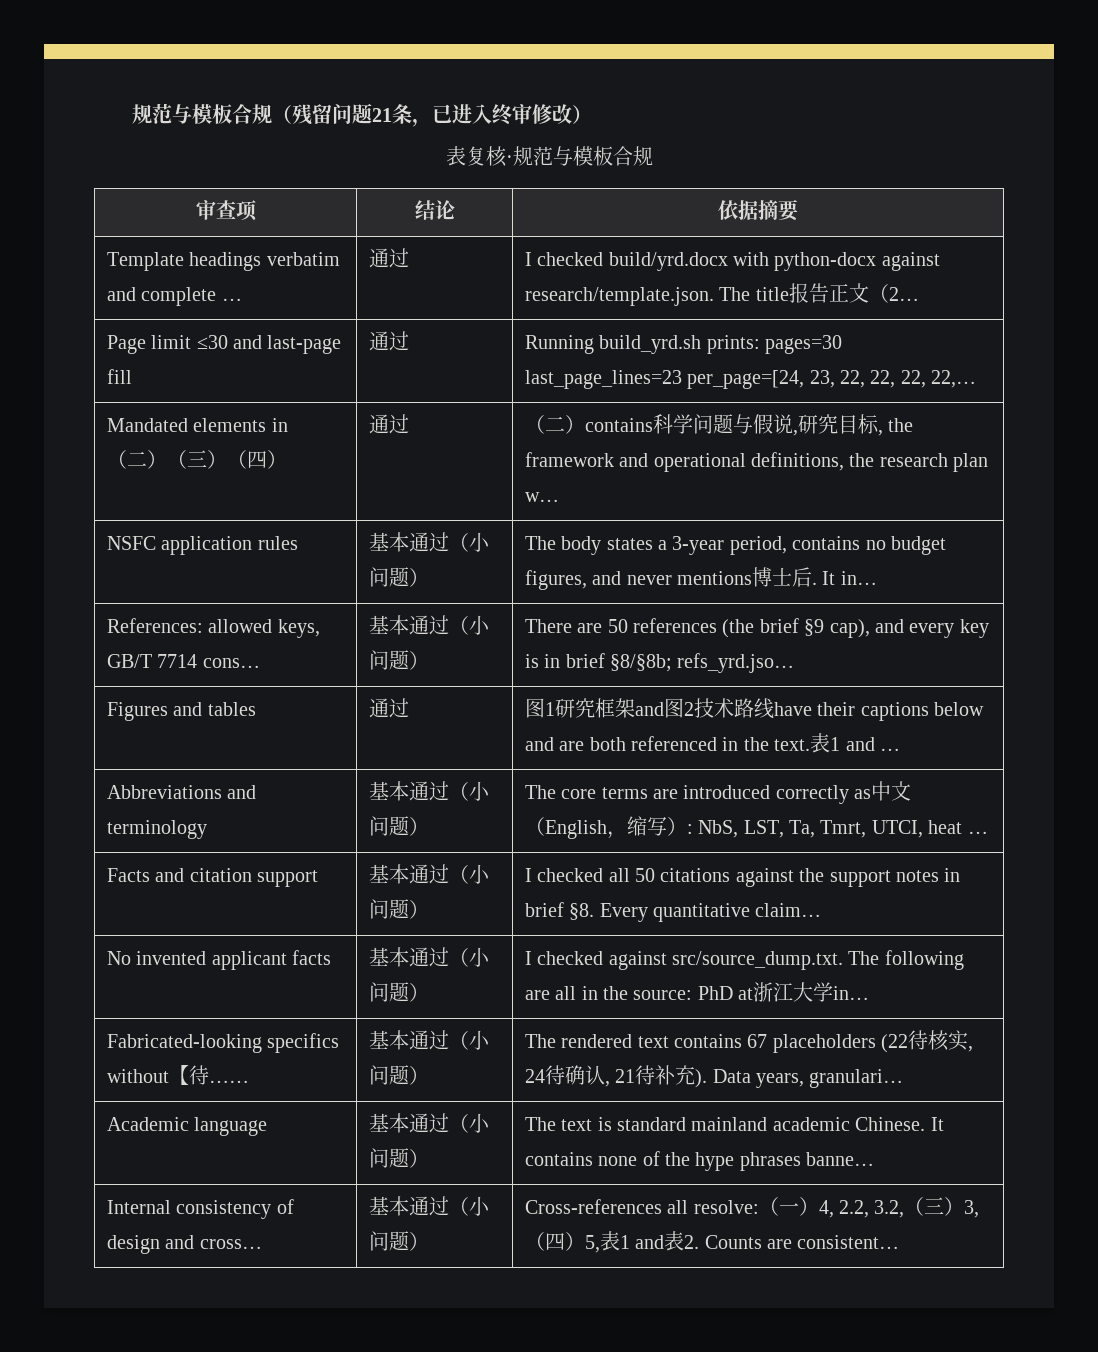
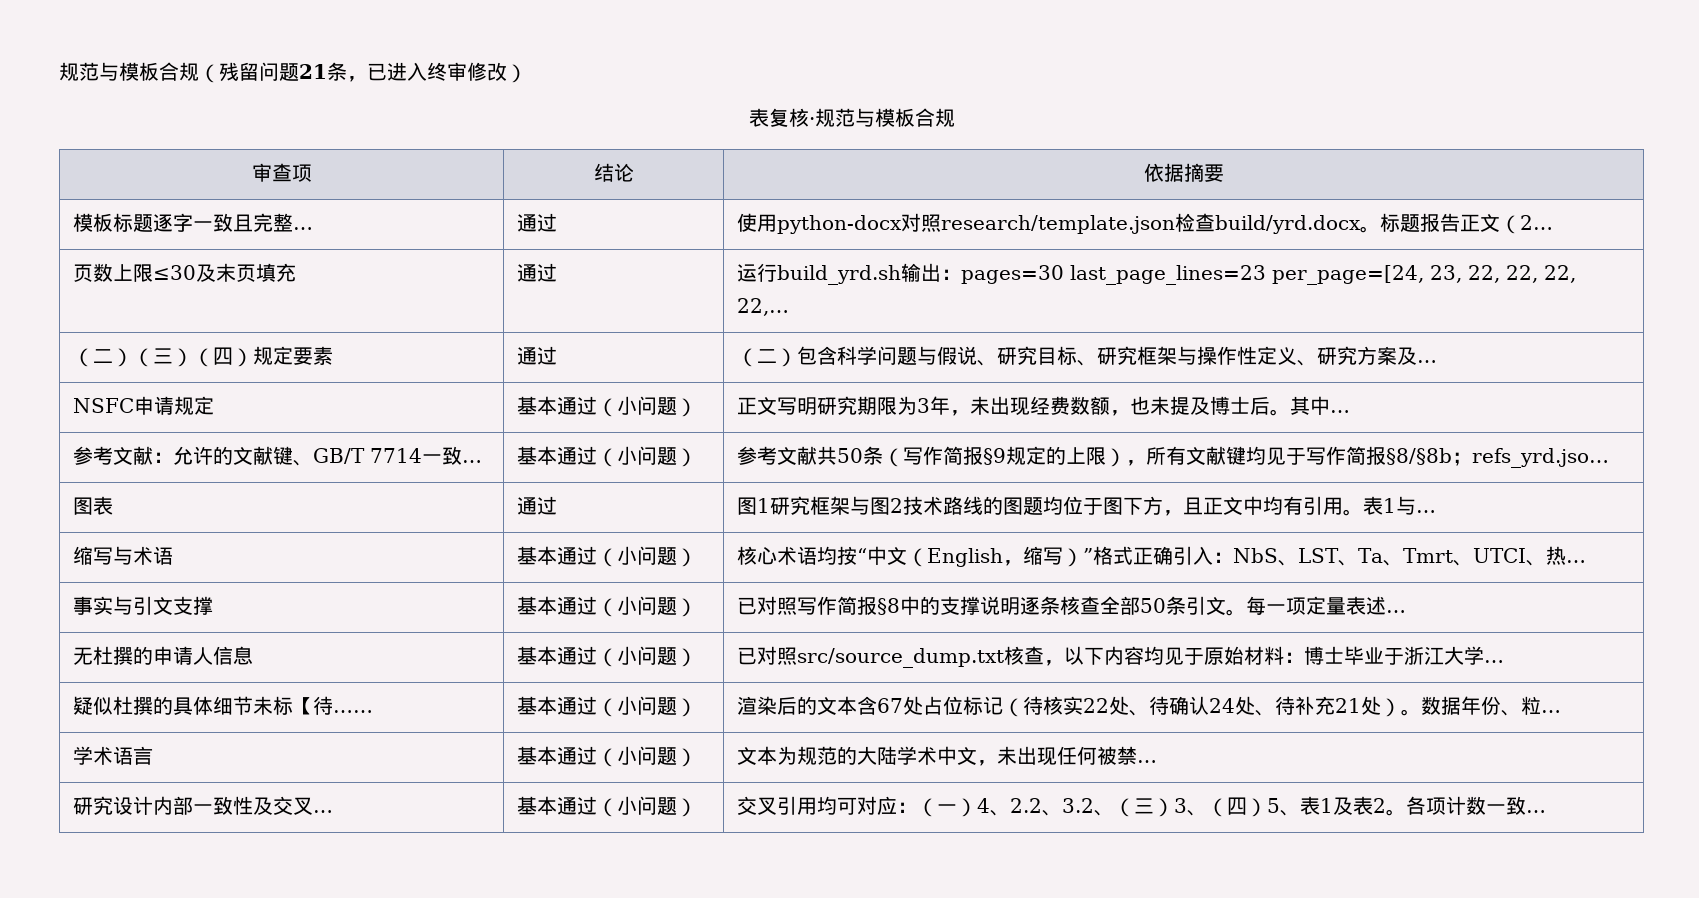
[106,252,340,271] [106,287,242,306] [368,248,409,268] [524,252,940,271] [524,283,919,306] [106,335,342,354] [106,369,132,384] [368,331,409,351] [524,335,760,354] Template headings verbatim and complete … | 通过 | I checked build/yrd.docx with python-docx against research/template.json. The title报告正文（2… // Page limit ≤30 and last-page fill | 通过 | Running build_yrd.sh prints: -> [73,213,314,232] [517,213,558,232] [737,213,1554,234] [73,263,297,282] [517,263,558,282] [737,263,962,285] 模板标题逐字一致且完整… | 通过 | 使用python-docx对照research/template.json检查build/yrd.docx。标题报告正文（2… // 页数上限≤30及末页填充 | 通过 | 运行build_yrd.sh输出：
[106,418,288,432] Mandated elements in -> (790, 307) none
(287, 459) none -> [253,346,334,365] 规定要素
[584,418,653,432] contains -> [797,346,838,365] 包含
[792,430,798,436] , -> [977,360,998,366] 、
[877,418,914,436] [524,452,989,472] [524,492,559,502] , the framework and operational definitions, the research plan w… -> [1077,346,1438,366] 、研究框架与操作性定义、研究方案及…
[161,536,298,555] [368,532,490,552] [368,567,429,587] [524,536,947,555] [524,567,877,590] [106,618,320,638] [106,654,260,668] [368,615,490,635] [368,650,429,670] [524,618,989,638] [524,653,795,673] [106,702,256,721] application rules | 基本通过（小问题） | The body states a 3-year period, contains no budget figures, and never mentions博士后. It in… // References: allowed keys, GB/T 7714 cons… | 基本通过（小问题） | There are 50 references (the brief §9 cap), and every key is in brief §8/§8b; refs_yrd.jso… // Figures and tables -> [134,396,215,415] [517,396,698,417] [737,396,1351,416] [73,446,483,466] [517,446,698,467] [737,446,1610,468] [73,496,114,515] 申请规定 | 基本通过（小问题） | 正文写明研究期限为3年，未出现经费数额，也未提及博士后。其中… // 参考文献：允许的文献键、GB/T 7714一致… | 基本通过（小问题） | 参考文献共50条（写作简报§9规定的上限），所有文献键均见于写作简报§8/§8b；refs_yrd.jso… // 图表
[634,702,664,716] and -> [850,496,871,515] 与
[773,702,985,721] [524,733,901,753] [106,785,257,799] [106,820,207,839] [368,781,490,801] [368,816,429,836] [524,785,872,804] have their captions below and are both referenced in the text.表1 and … // Abbreviations and terminology | 基本通过（小问题） | The core terms are introduced correctly as -> [983,496,1437,516] [73,546,174,565] [517,546,698,567] [737,546,868,565] 的图题均位于图下方，且正文中均有引用。表1与… // 缩写与术语 | 基本通过（小问题） | 核心术语均按“
[686,820,988,838] [106,868,319,887] [368,864,490,884] [368,899,429,919] [524,868,961,887] [524,902,822,922] [106,950,332,970] [368,947,490,967] [368,982,429,1002] [524,950,964,970] [524,982,870,1002] [106,1033,340,1053] [106,1069,169,1083] : NbS, LST, Ta, Tmrt, UTCI, heat … // Facts and citation support | 基本通过（小问题） | I checked all 50 citations against the support notes in brief §8. Every quantitative claim… // No invented applicant facts | 基本通过（小问题） | I checked against src/source_dump.txt. The following are all in the source: PhD at浙江大学in… // Fabricated-looking specifics without -> [1083,546,1587,566] [73,596,214,615] [517,596,698,617] [737,596,1407,616] [73,646,254,665] [517,646,698,667] [737,646,1505,668] [73,696,294,715] ”格式正确引入：NbS、LST、Ta、Tmrt、UTCI、热… // 事实与引文支撑 | 基本通过（小问题） | 已对照写作简报§8中的支撑说明逐条核查全部50条引文。每一项定量表述… // 无杜撰的申请人信息 | 基本通过（小问题） | 已对照src/source_dump.txt核查，以下内容均见于原始材料：博士毕业于浙江大学… // 疑似杜撰的具体细节未标
[524,1030,974,1053] [524,1065,904,1088] [106,1117,268,1136] [368,1113,490,1133] [368,1148,429,1168] [524,1117,944,1131] [524,1151,875,1171] [106,1199,294,1219] [106,1235,262,1254] [368,1196,490,1216] [368,1231,429,1251] [524,1197,980,1218] [524,1231,900,1253] The rendered text contains 67 placeholders (22待核实, 24待确认, 21待补充). Data years, granulari… // Academic language | 基本通过（小问题） | The text is standard mainland academic Chinese. It contains none of the hype phrases banne… // Internal consistency of design and cross… | 基本通过（小问题） | Cross-references all resolve:（一）4, 2.2, 3.2,（三）3,（四）5,表1 and表2. Counts are consistent… -> [737,696,1562,717] [73,746,154,765] [517,746,698,767] [737,746,1158,766] [73,796,334,815] [517,796,698,817] [737,796,1547,817] 渲染后的文本含67处占位标记（待核实22处、待确认24处、待补充21处）。数据年份、粒… // 学术语言 | 基本通过（小问题） | 文本为规范的大陆学术中文，未出现任何被禁… // 研究设计内部一致性及交叉… | 基本通过（小问题） | 交叉引用均可对应：（一）4、2.2、3.2、（三）3、（四）5、表1及表2。各项计数一致…

